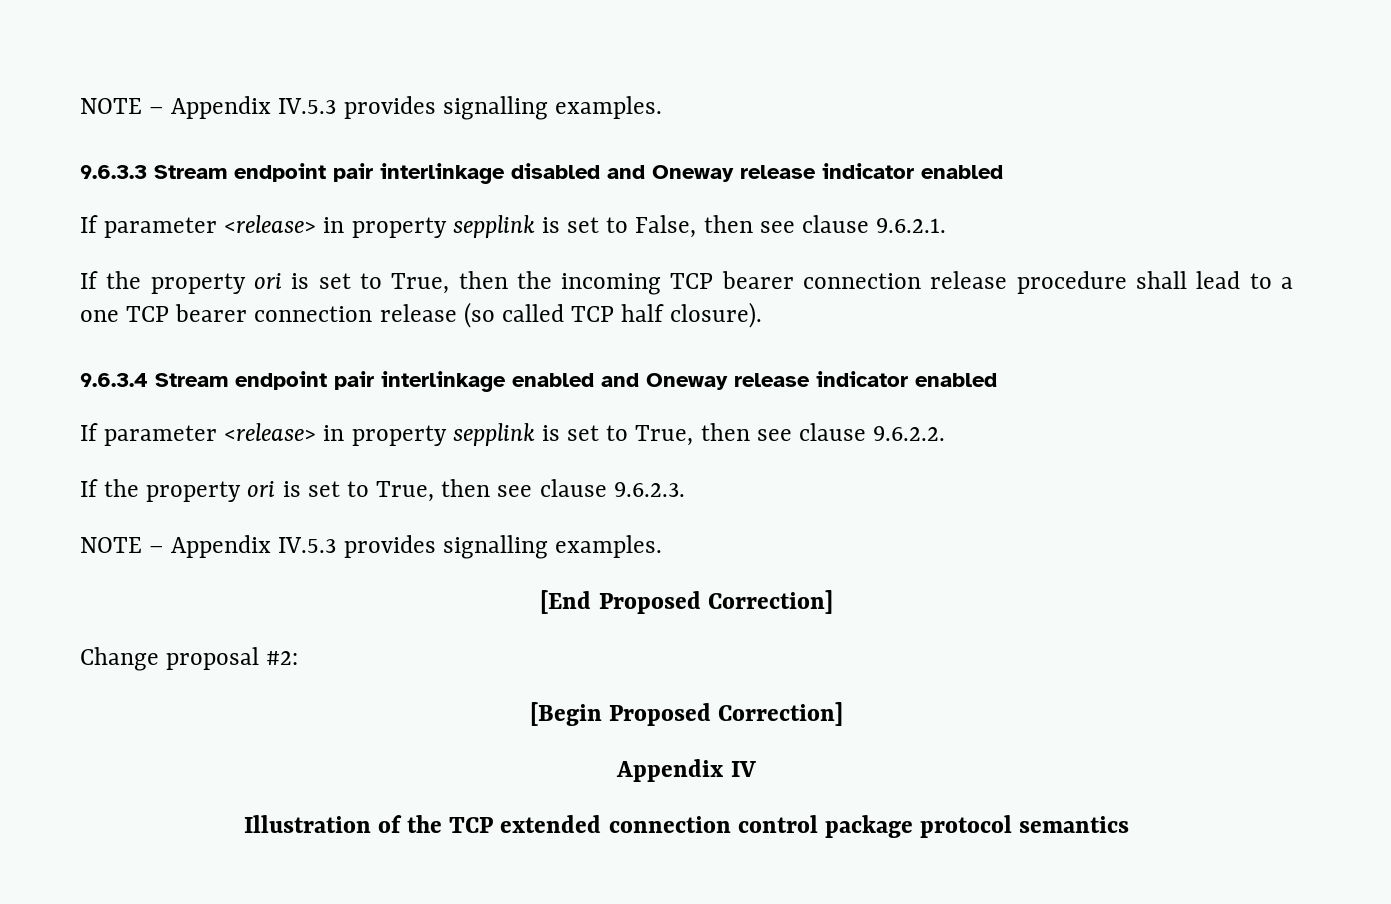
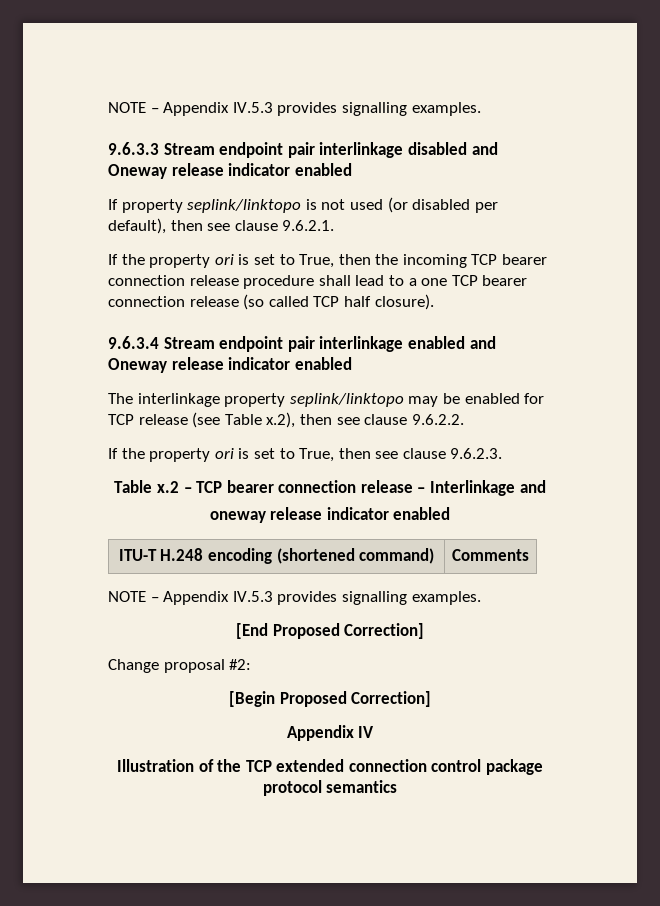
[104,215,697,238] parameter <release> in property sepplink is set to False, -> [121,197,498,213] [108,218,166,234] property seplink/linktopo is not used (or disabled per default),
[80,423,694,446] If parameter <release> in property sepplink is set to True, -> [108,393,545,407] [108,412,296,428] The interlinkage property seplink/linktopo may be enabled for TCP release (see Table x.2),
(685, 489) none -> [114,480,546,496] [209,507,451,523] [118,548,435,564] [452,549,529,561] // Table x.2 – TCP bearer connection release – Interlinkage and // oneway release indicator enabled // ITU-T H.248 encoding (shortened command) | Comments

